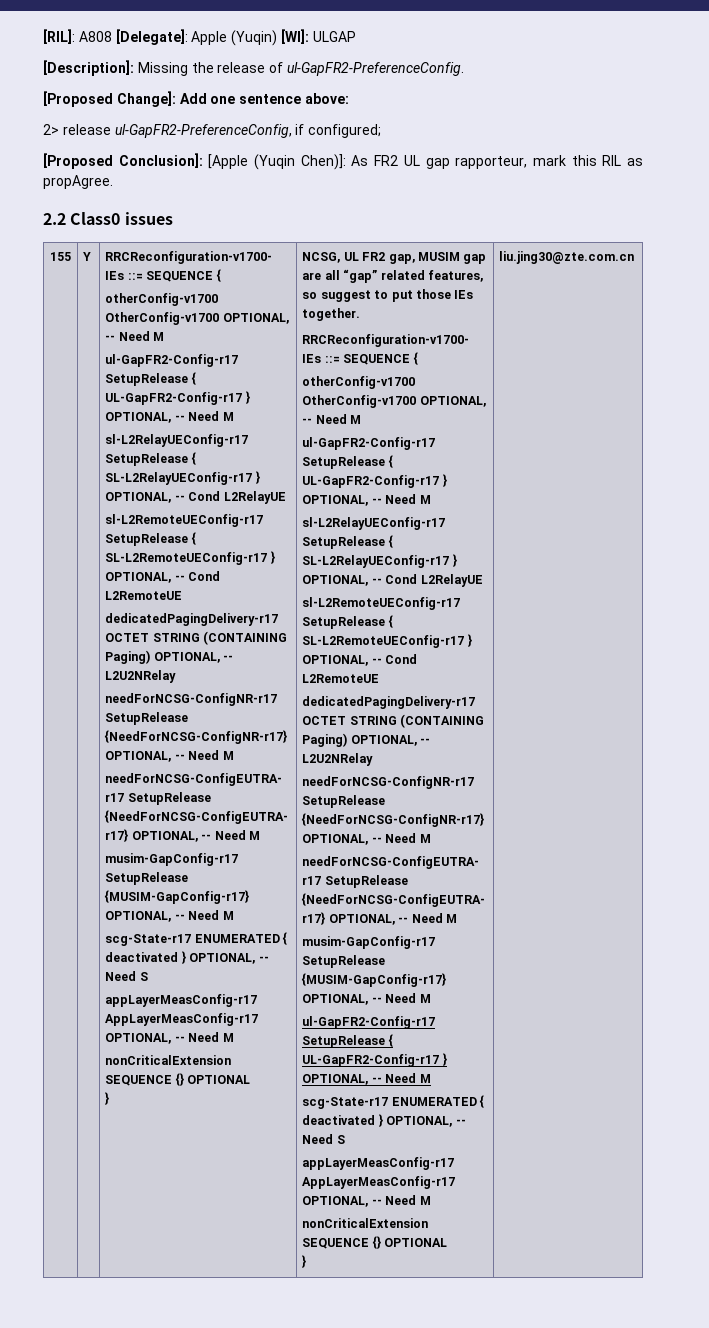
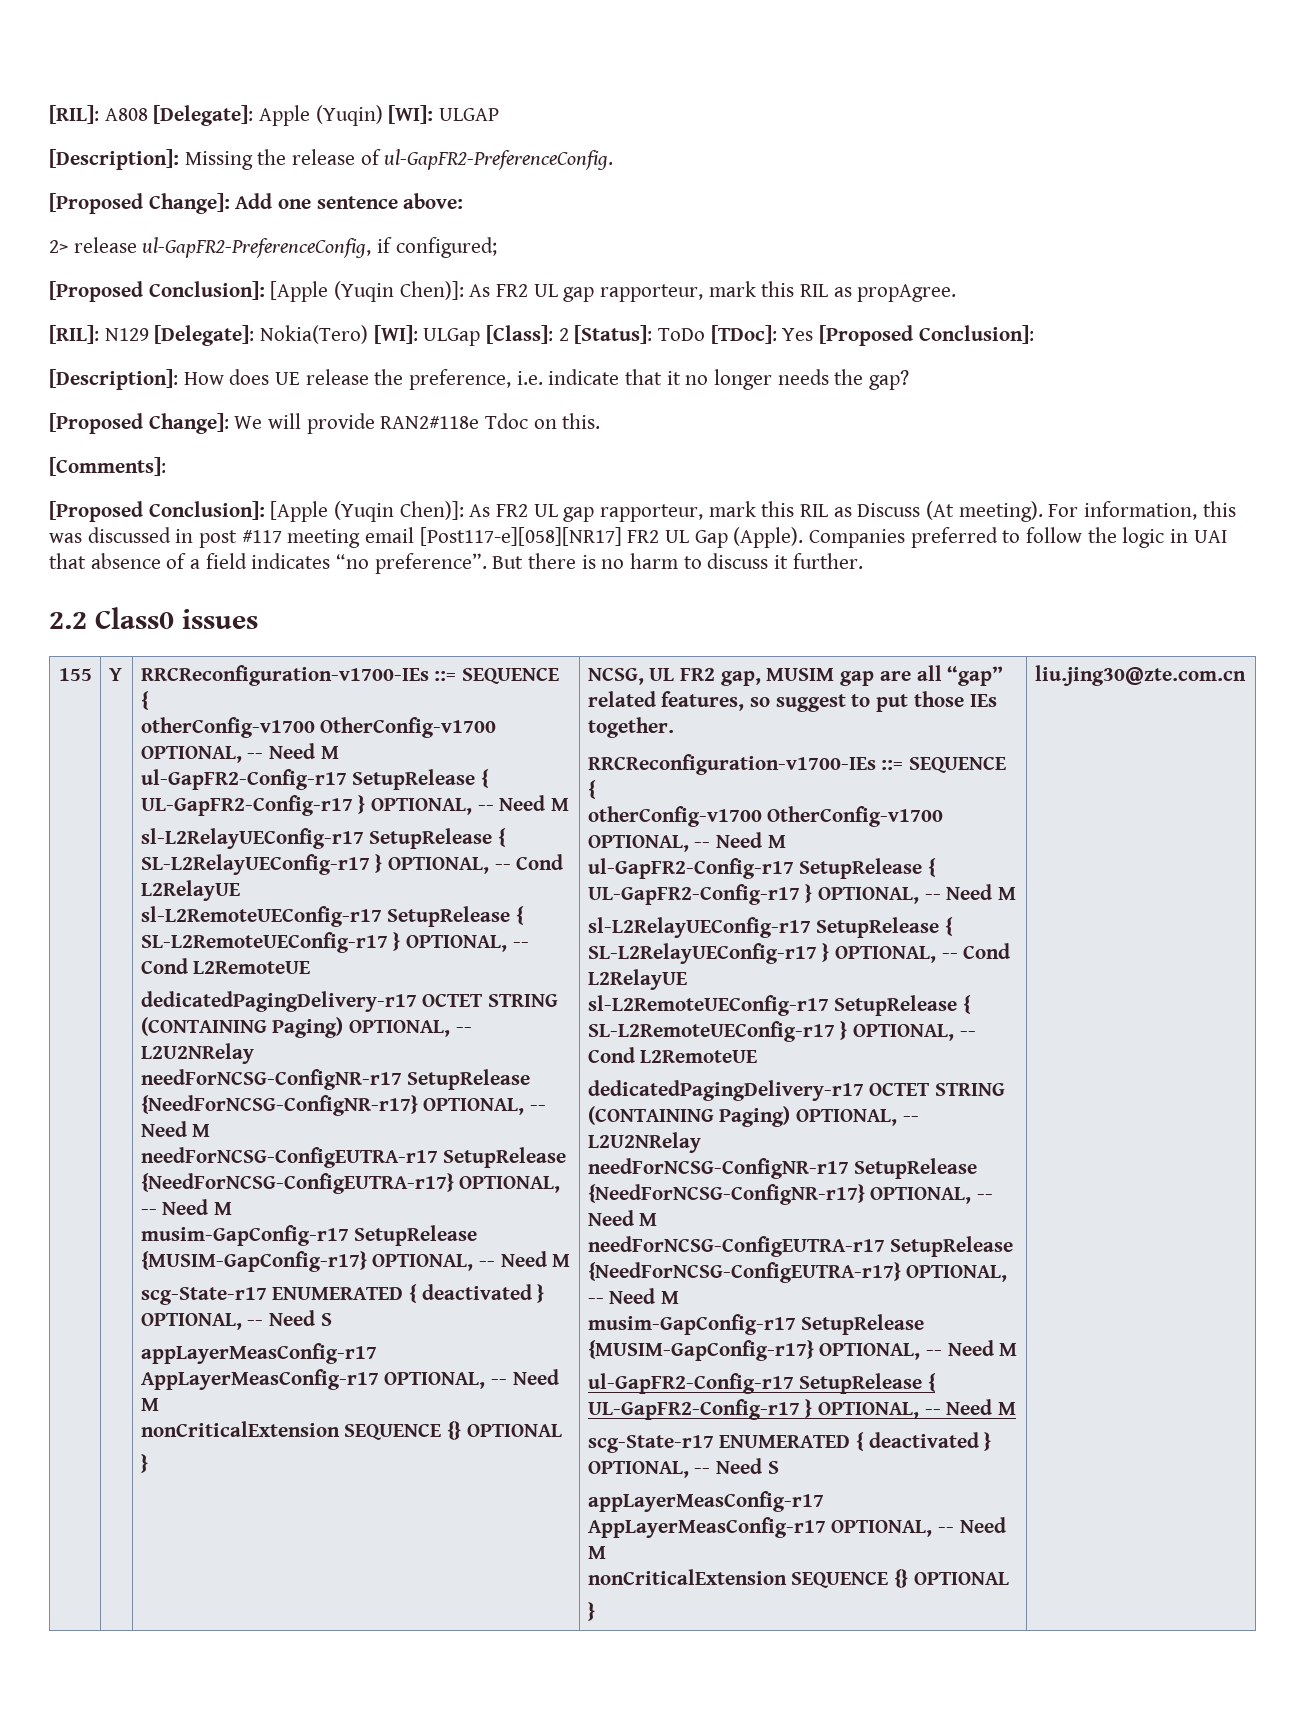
(113, 182) none -> [49,325,1034,346] [49,369,910,390] [49,413,601,434] [49,457,166,476] [49,501,1236,522] [49,527,1227,548] [49,553,863,574] // [RIL]: N129 [Delegate]: Nokia(Tero) [WI]: ULGap [Class]: 2 [Status]: ToDo [TDoc]: Yes [Proposed Conclusion]: // [Description]: How does UE release the preference, i.e. indicate that it no longer needs the gap? // [Proposed Change]: We will provide RAN2#118e Tdoc on this. // [Comments]: // [Proposed Conclusion]: [Apple (Yuqin Chen)]: As FR2 UL gap rapporteur, mark this RIL as Discuss (At meeting). For information, this was discussed in post #117 meeting email [Post117-e][058][NR17] FR2 UL Gap (Apple). Companies preferred to follow the logic in UAI that absence of a field indicates “no preference”. But there is no harm to discuss it further.

